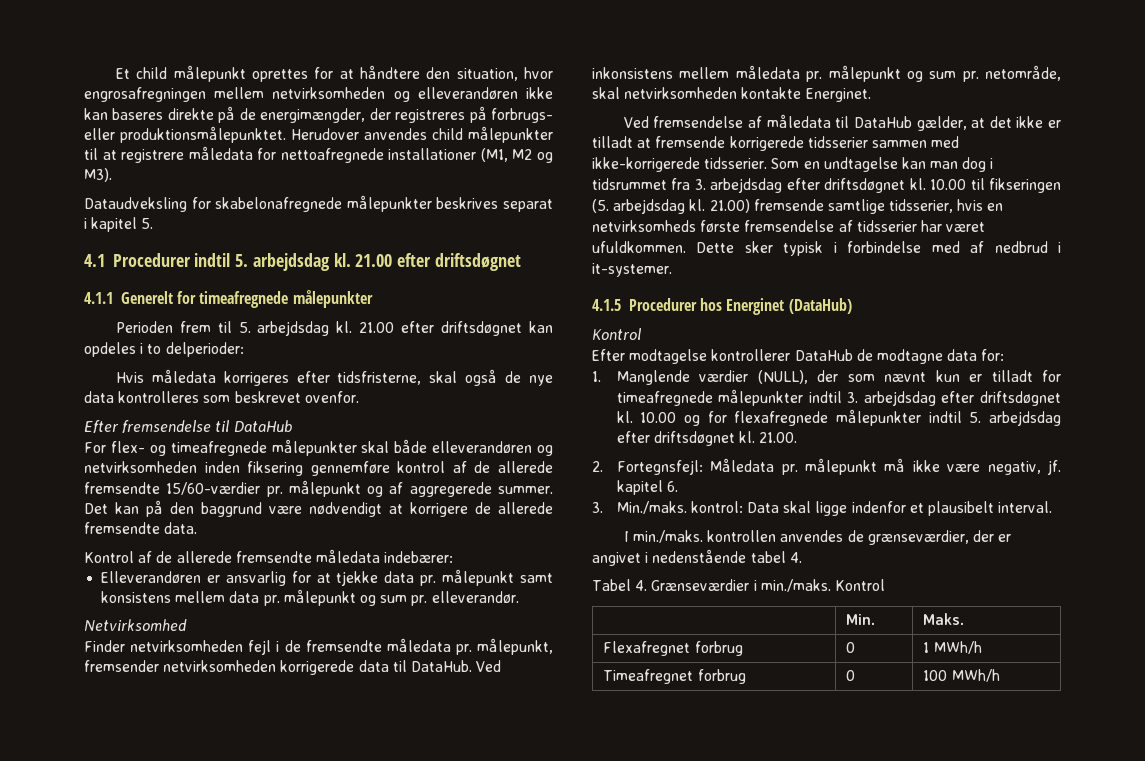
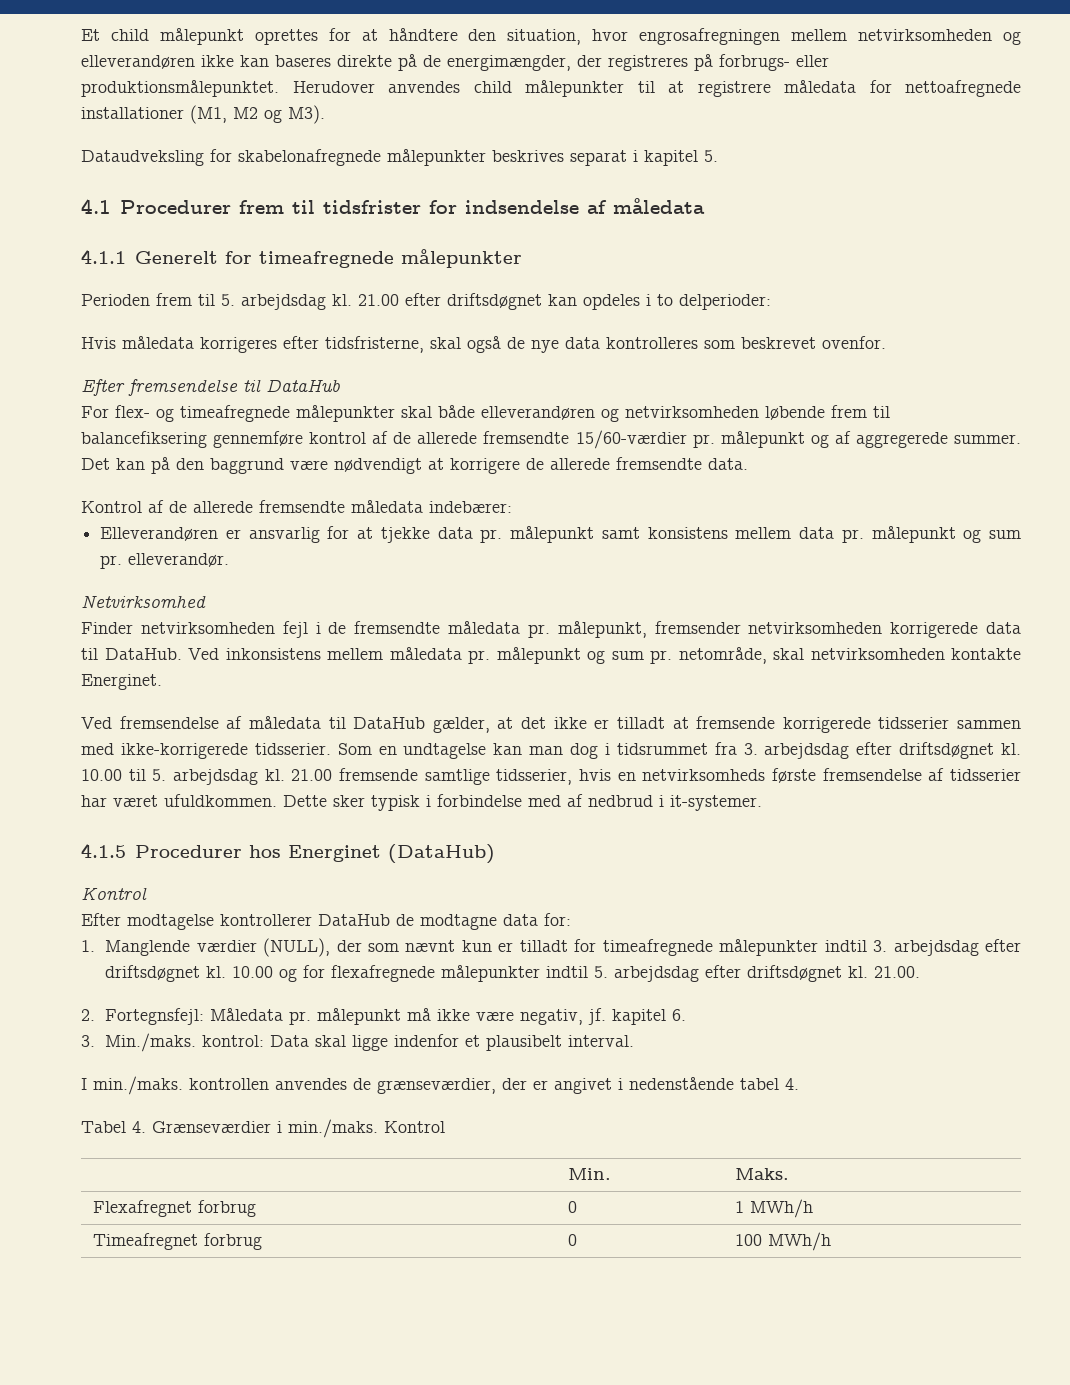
[194,253,521,271] indtil 5. arbejdsdag kl. 21.00 efter driftsdøgnet -> [238,198,705,214] frem til tidsfrister for indsendelse af måledata
[204,461,304,476] inden fiksering -> [765,405,890,420] [81,431,207,448] løbende frem til balancefiksering
[989,178,1061,193] [592,199,750,214] fikseringen (5. arbejdsdag kl. 21.00) -> [152,769,333,785] 5. arbejdsdag kl. 21.00

